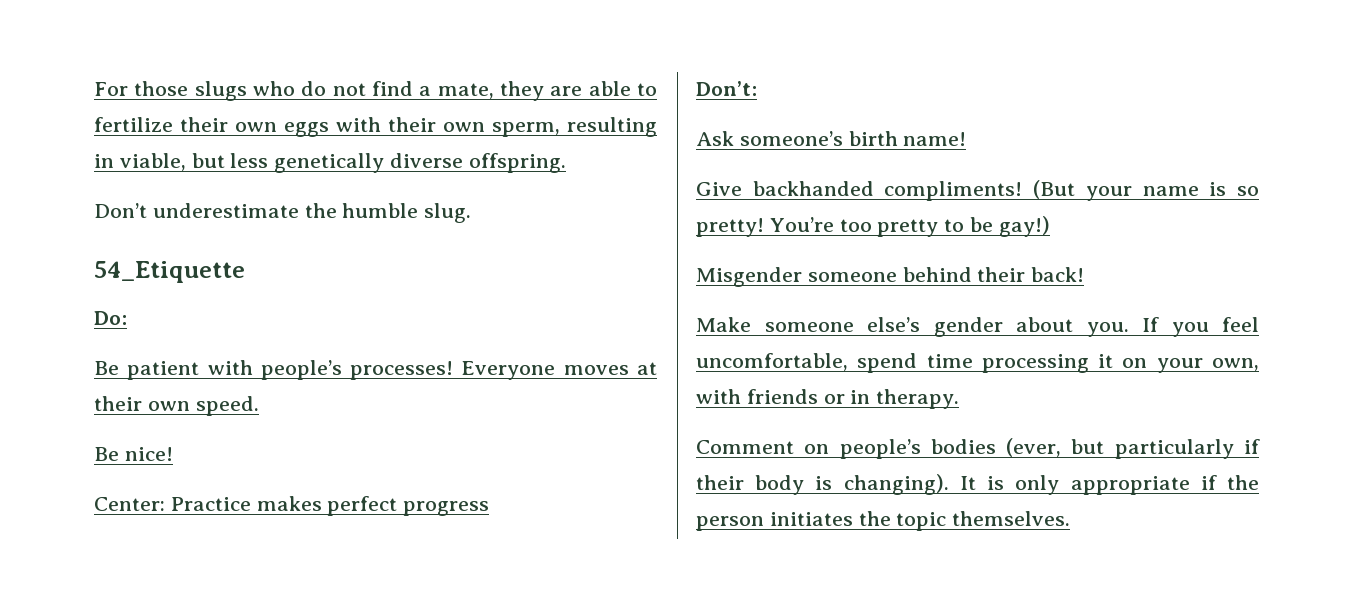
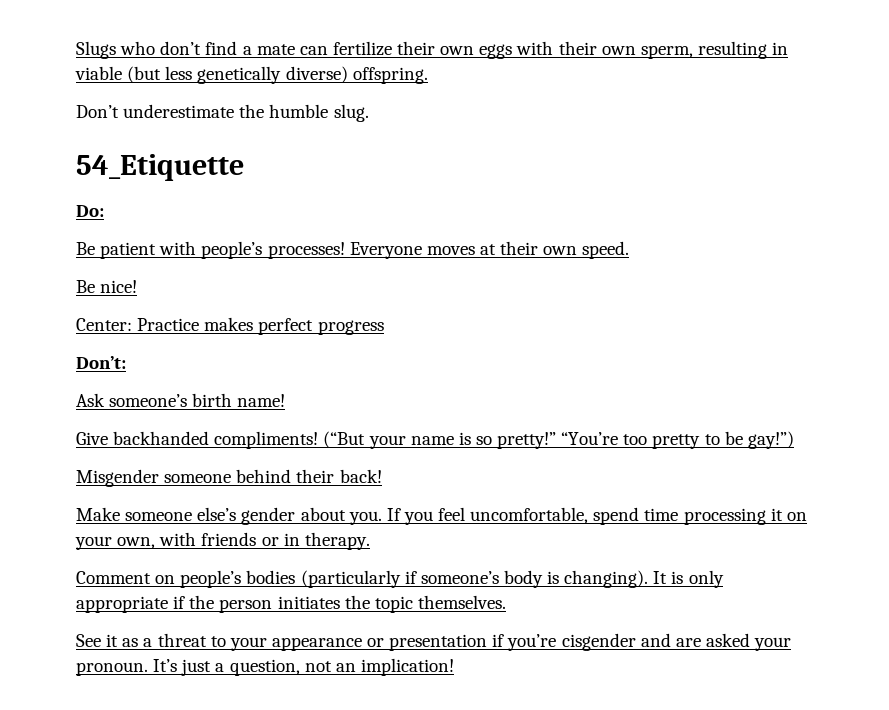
[94,81,658,101] For those slugs who do not find a mate, they are able to -> [76,41,328,59] Slugs who don’t find a mate can
[119,153,225,171] viable, but -> [75,66,162,83] viable (but
[390,153,464,168] diverse -> [285,66,348,83] diverse)
[1033,180,1076,199] (But -> [323,431,366,448] (“But
[696,217,834,237] pretty! You’re -> [497,432,619,449] pretty!” “You’re
[998,216,1050,237] gay!) -> [747,431,794,449] gay!”)
[1006,438,1260,459] [696,475,744,490] (ever, but particularly if their -> [300,570,499,588] (particularly if someone’s
(1071, 518) none -> [76,633,792,651] [76,658,454,676] // See it as a threat to your appearance or presentation if you’re cisgender and are asked your pronoun. It’s just a question, not an implication!

